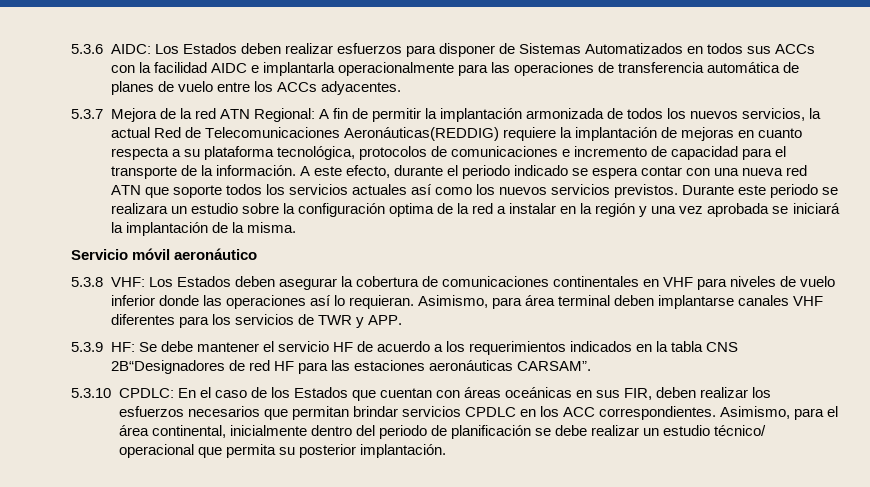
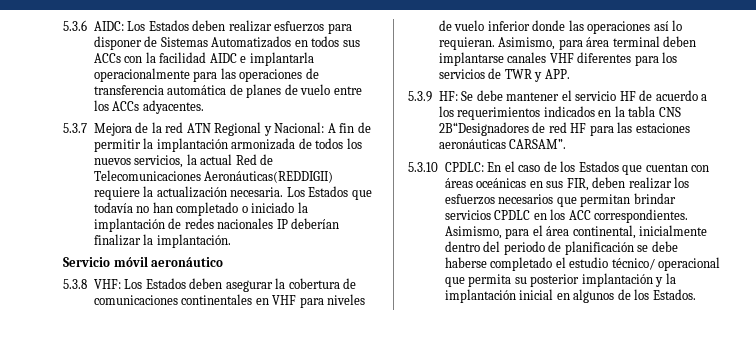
[253,108,315,122] Regional: -> [214,122,325,136] Regional y Nacional:
[343,127,499,141] Aeronáuticas(REDDIG) -> [204,171,334,183] Aeronáuticas(REDDIGII)
[574,127,803,141] [110,146,787,160] [110,165,808,179] [110,184,839,198] [110,203,840,217] [110,222,296,236] implantación de mejoras en cuanto respecta a su plataforma tecnológica, protocolos de comunicaciones e incremento de capacidad para el transporte de la información. A este efecto, durante el periodo indicado se espera contar con una nueva red ATN que soporte todos los servicios actuales así como los nuevos servicios previstos. Durante este periodo se realizara un estudio sobre la configuración optima de la red a instalar en la región y una vez aprobada se iniciará la implantación de la misma. -> [156,186,372,200] [93,202,308,216] [93,218,340,232] [93,234,231,248] actualización necesaria. Los Estados que todavía no han completado o iniciado la implantación de redes nacionales IP deberían finalizar la implantación.
[591,425,660,436] realizar un -> [444,257,566,271] haberse completado el
[359,444,446,458] implantación. -> [581,273,676,287] [444,289,696,303] implantación y la implantación inicial en algunos de los Estados.

